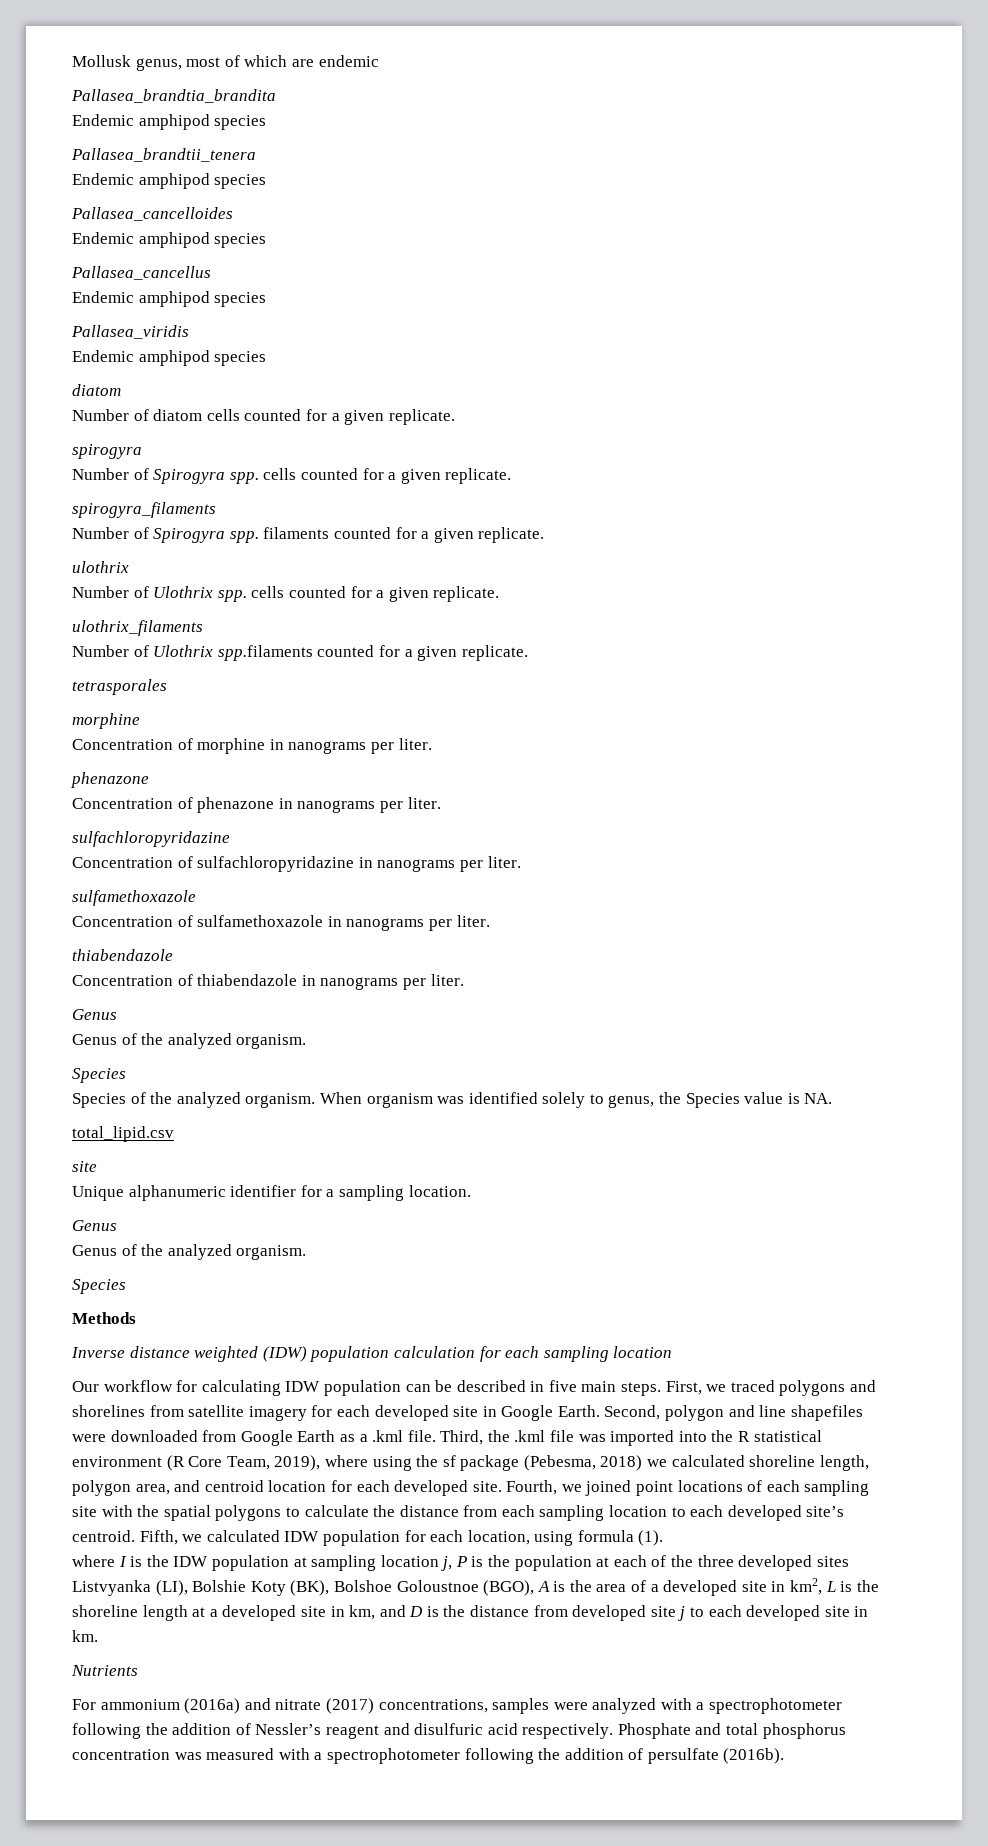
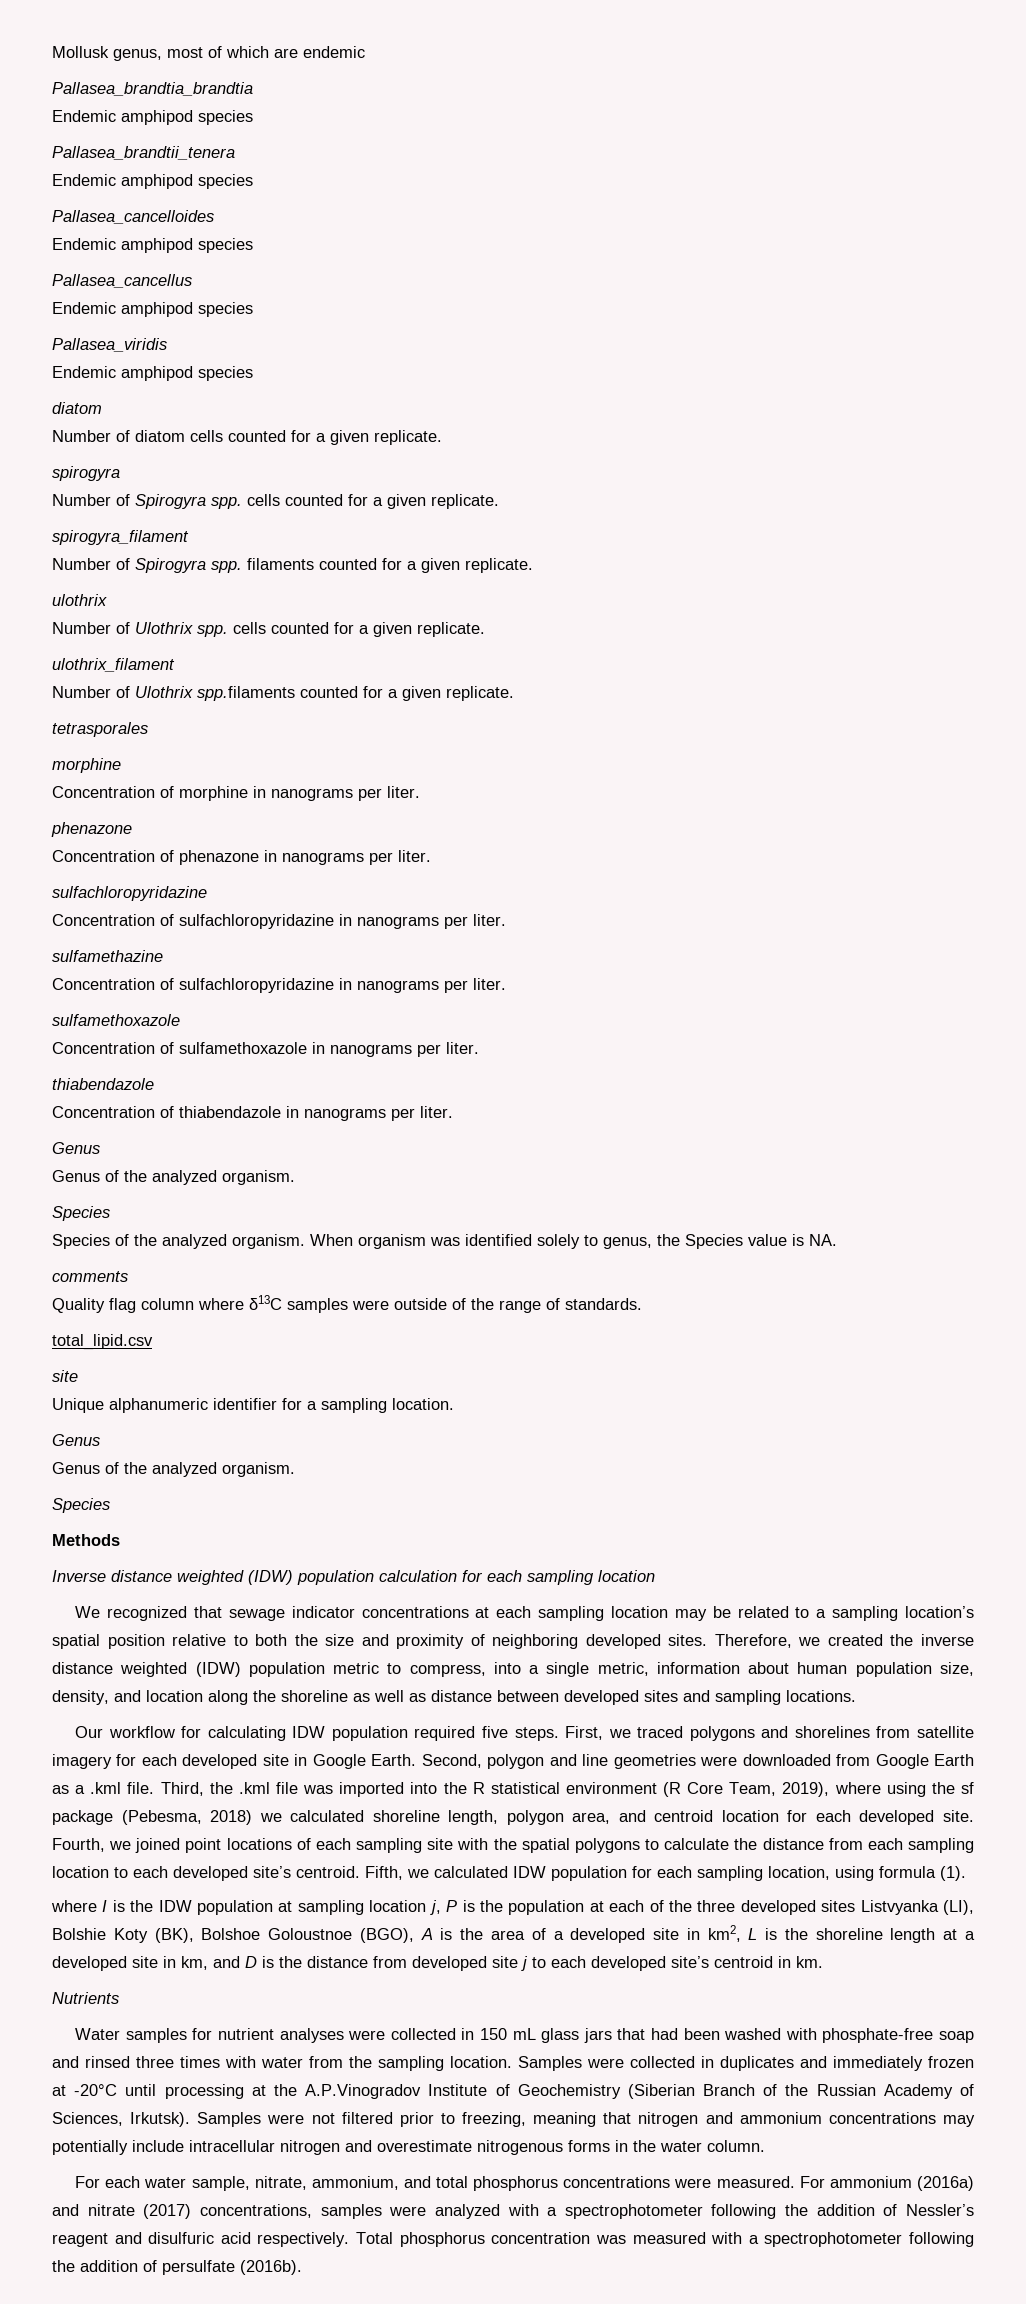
[71,89,276,103] Pallasea_brandtia_brandita -> [52,82,253,96] Pallasea_brandtia_brandtia
[72,502,216,518] spirogyra_filaments -> [52,530,189,545] spirogyra_filament
[72,620,203,636] ulothrix_filaments -> [52,658,175,672] ulothrix_filament
(521, 862) none -> [52,950,163,962] [52,978,506,993] // sulfamethazine // Concentration of sulfachloropyridazine in nanograms per liter.
(833, 1098) none -> [52,1271,128,1282] [52,1295,642,1313] // comments // Quality flag column where δ13C samples were outside of the range of standards.
(673, 1352) none -> [75,1606,974,1621] [52,1634,974,1649] [52,1662,974,1677] [52,1690,856,1705] // We recognized that sewage indicator concentrations at each sampling location may be related to a sampling location’s spatial position relative to both the size and proximity of neighboring developed sites. Therefore, we created the inverse distance weighted (IDW) population metric to compress, into a single metric, information about human population size, density, and location along the shoreline as well as distance between developed sites and sampling locations.
[405,1380,617,1392] can be described in five main -> [414,1726,509,1741] required five
[790,1405,863,1421] shapefiles -> [613,1754,696,1769] geometries
(464, 1536) none -> [697,1866,763,1881] sampling
[824,1606,850,1617] site -> [671,1956,773,1968] site’s centroid
(138, 1670) none -> [75,2028,974,2043] [52,2056,974,2071] [52,2084,974,2099] [52,2112,975,2127] [52,2140,765,2155] [75,2176,795,2191] Water samples for nutrient analyses were collected in 150 mL glass jars that had been washed with phosphate-free soap and rinsed three times with water from the sampling location. Samples were collected in duplicates and immediately frozen at -20°C until processing at the A.P.Vinogradov Institute of Geochemistry (Siberian Branch of the Russian Academy of Sciences, Irkutsk). Samples were not filtered prior to freezing, meaning that nitrogen and ammonium concentrations may potentially include intracellular nitrogen and overestimate nitrogenous forms in the water column. // For each water sample, nitrate, ammonium, and total phosphorus concentrations were measured.
[617,1723,759,1739] Phosphate and total -> [356,2232,394,2244] Total

